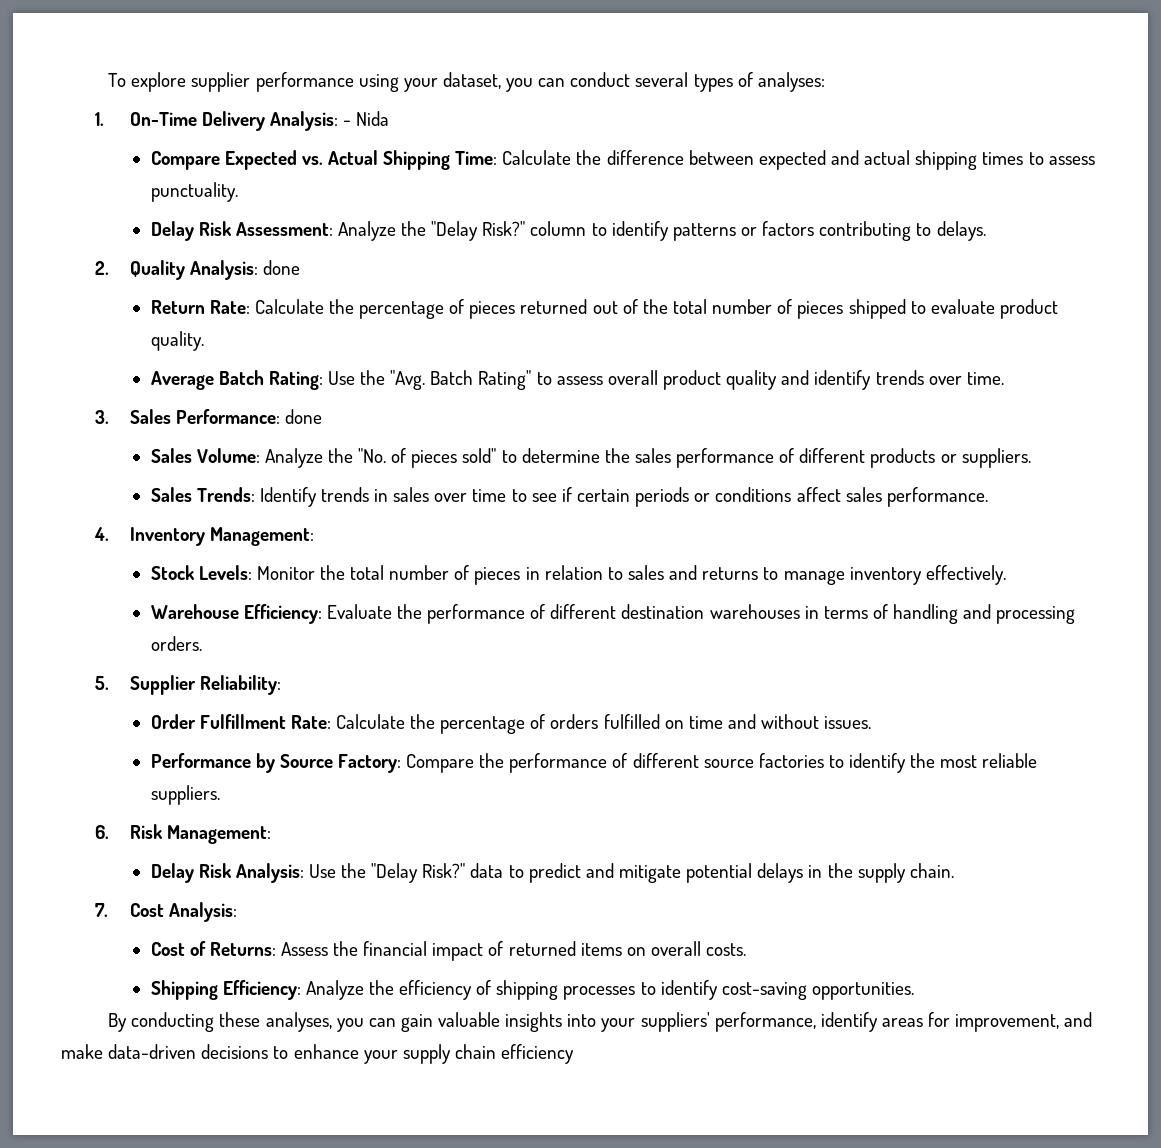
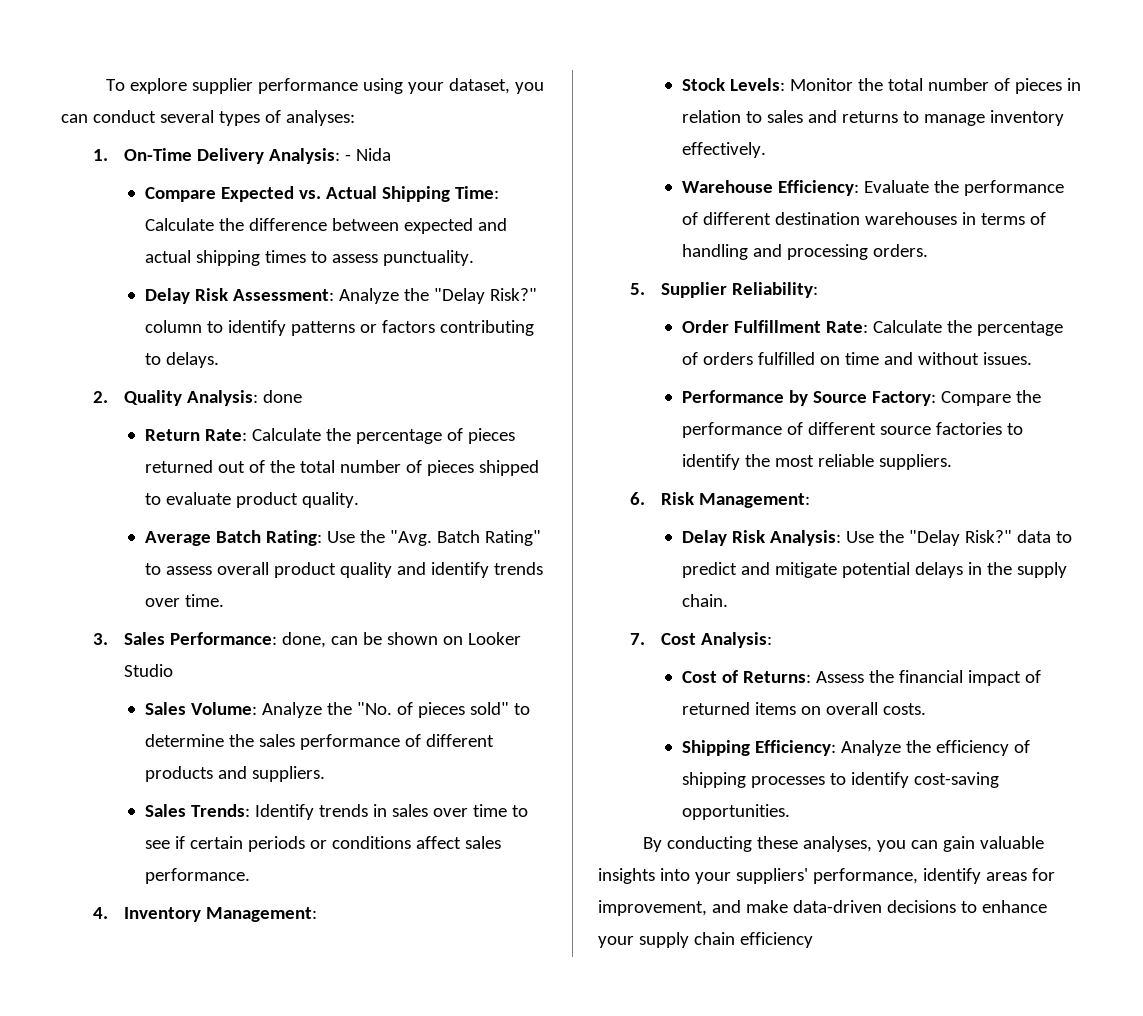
[284,409,322,424] done -> [282,632,522,648] [124,664,174,677] done, can be shown on Looker Studio
[940,454,957,463] or -> [217,766,247,779] and

